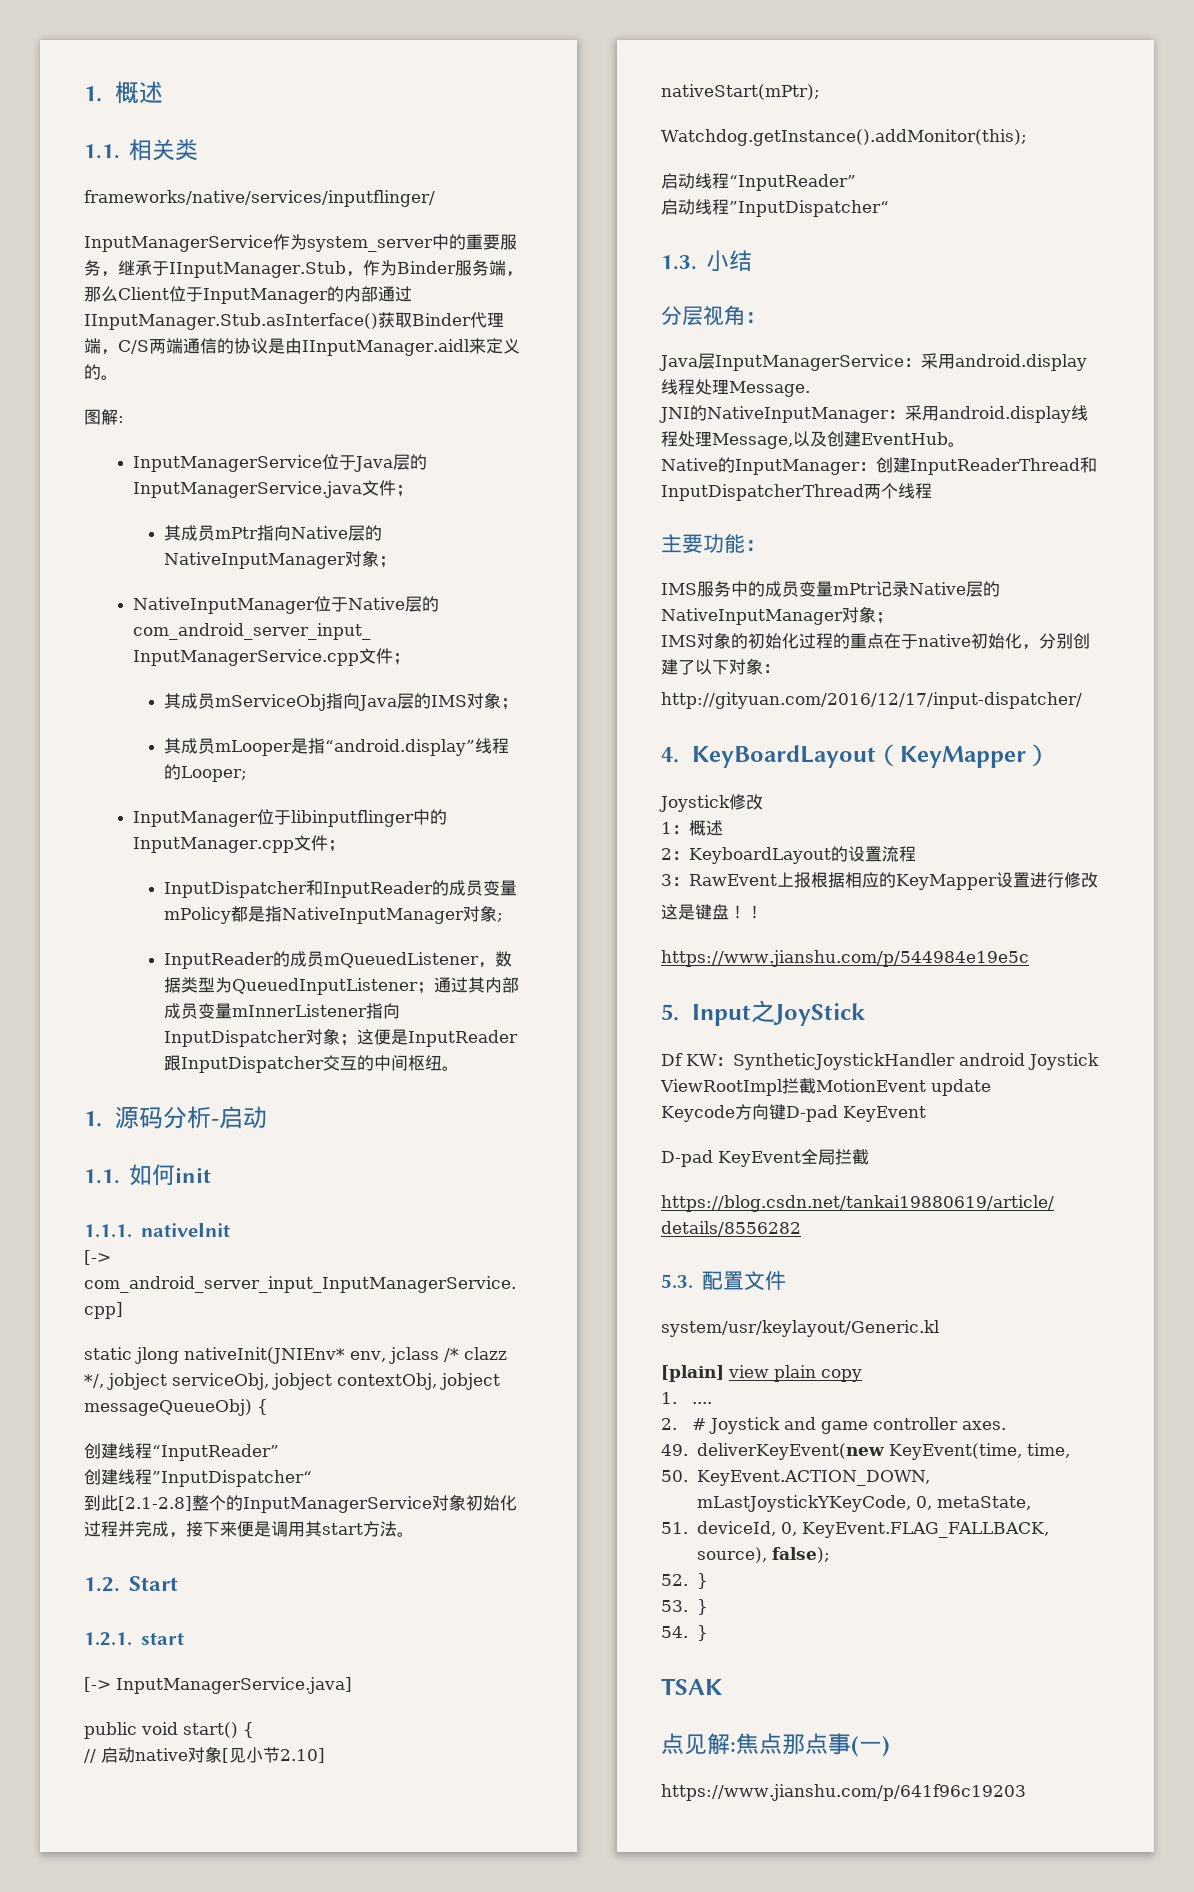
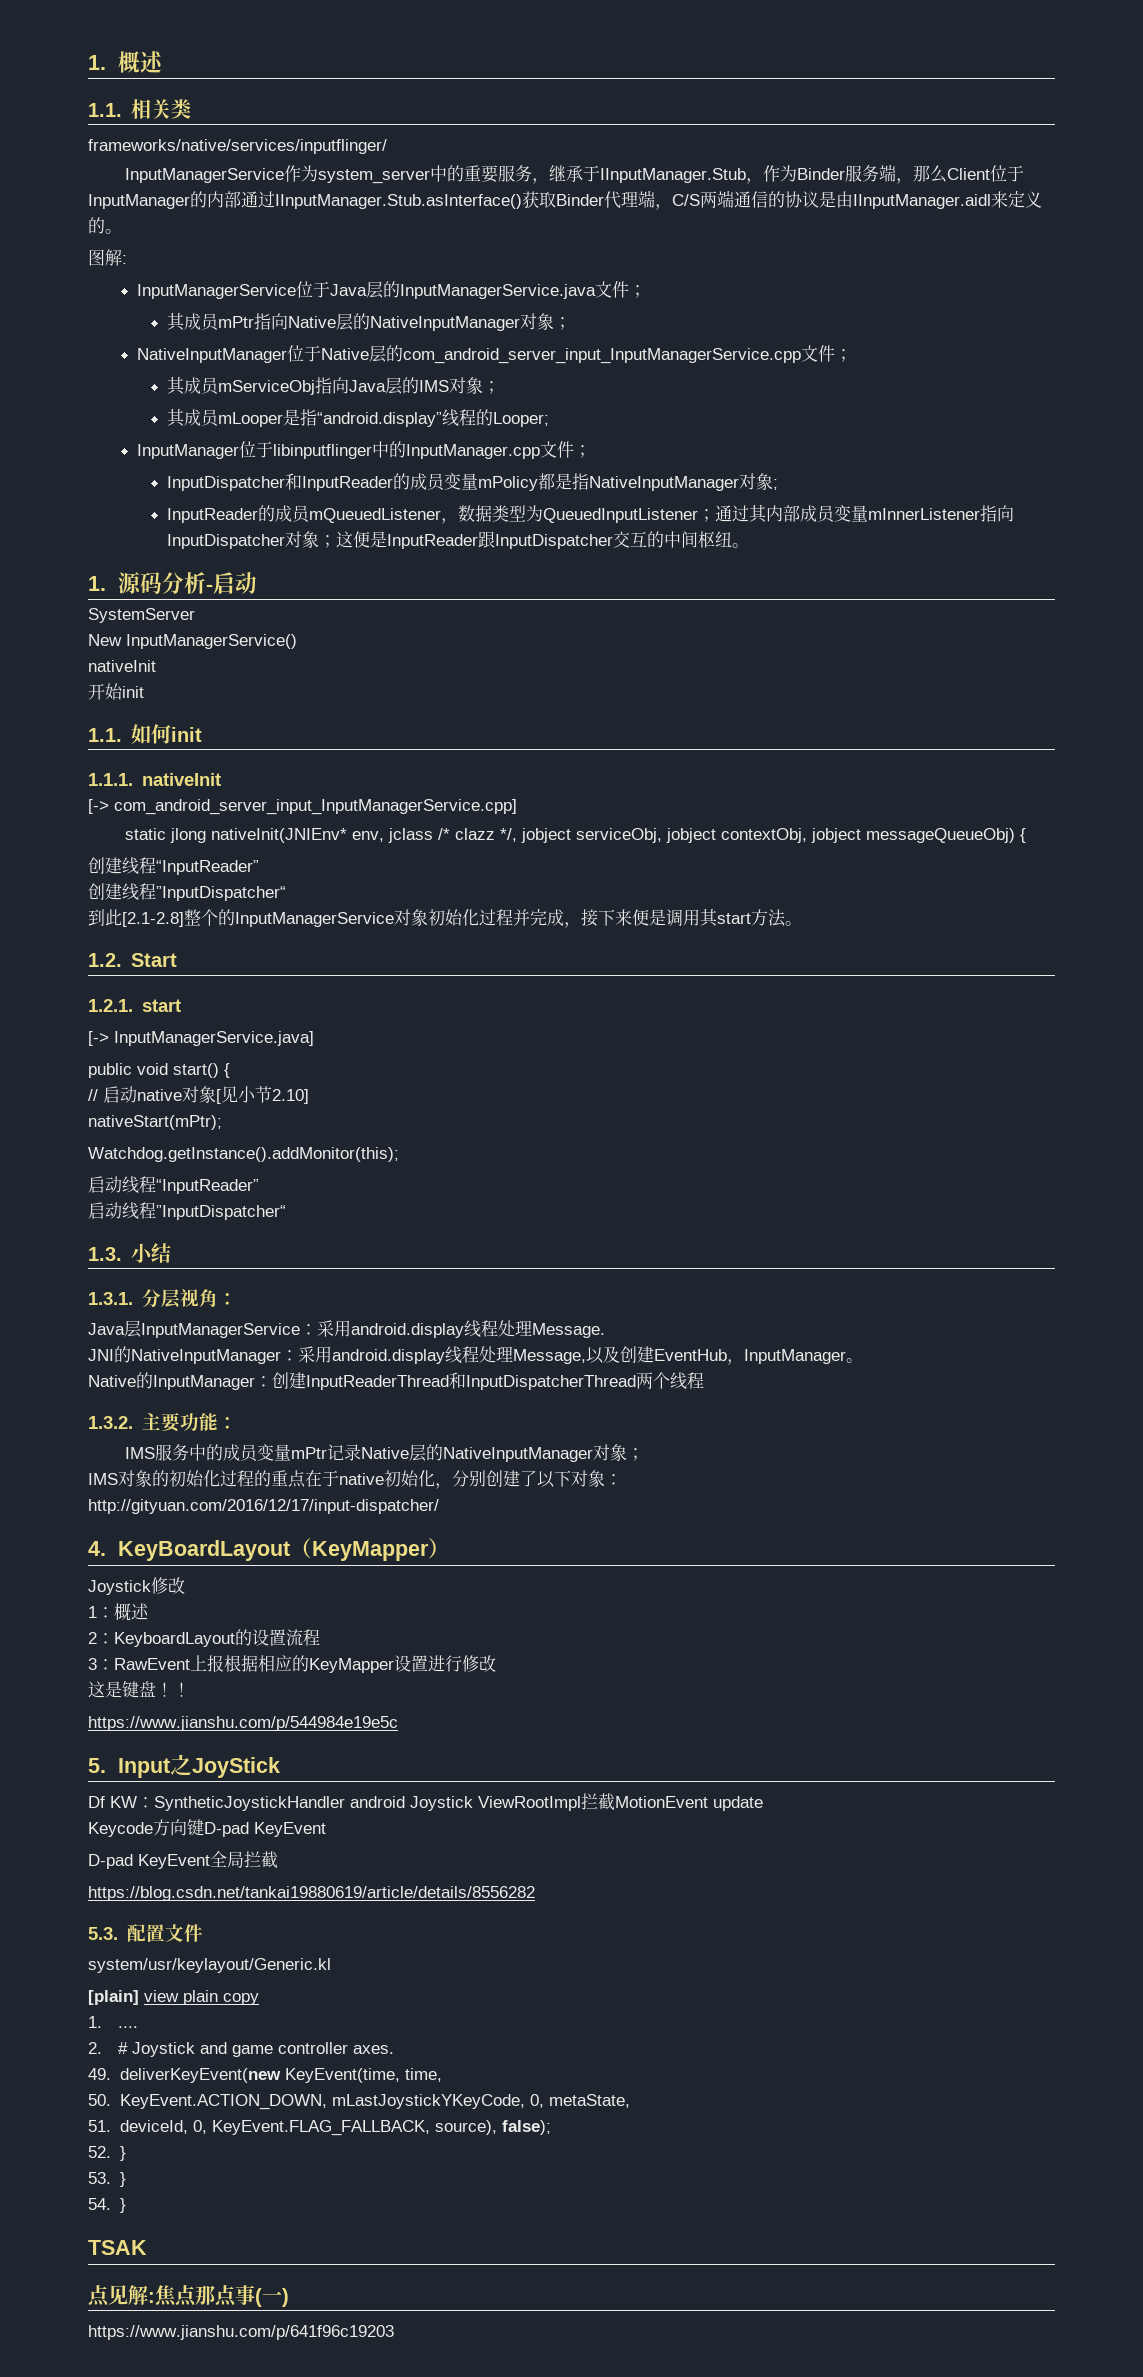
(267, 1117) none -> [88,608,195,623] [88,634,297,649] [88,660,156,672] [88,683,144,700] // SystemServer // New InputManagerService() // nativeInit // 开始init
(752, 261) none -> [88,1292,133,1305] 1.3.1.
(948, 438) none -> [727,1349,846,1365] ，InputManager
(932, 491) none -> [88,1416,133,1429] 1.3.2.

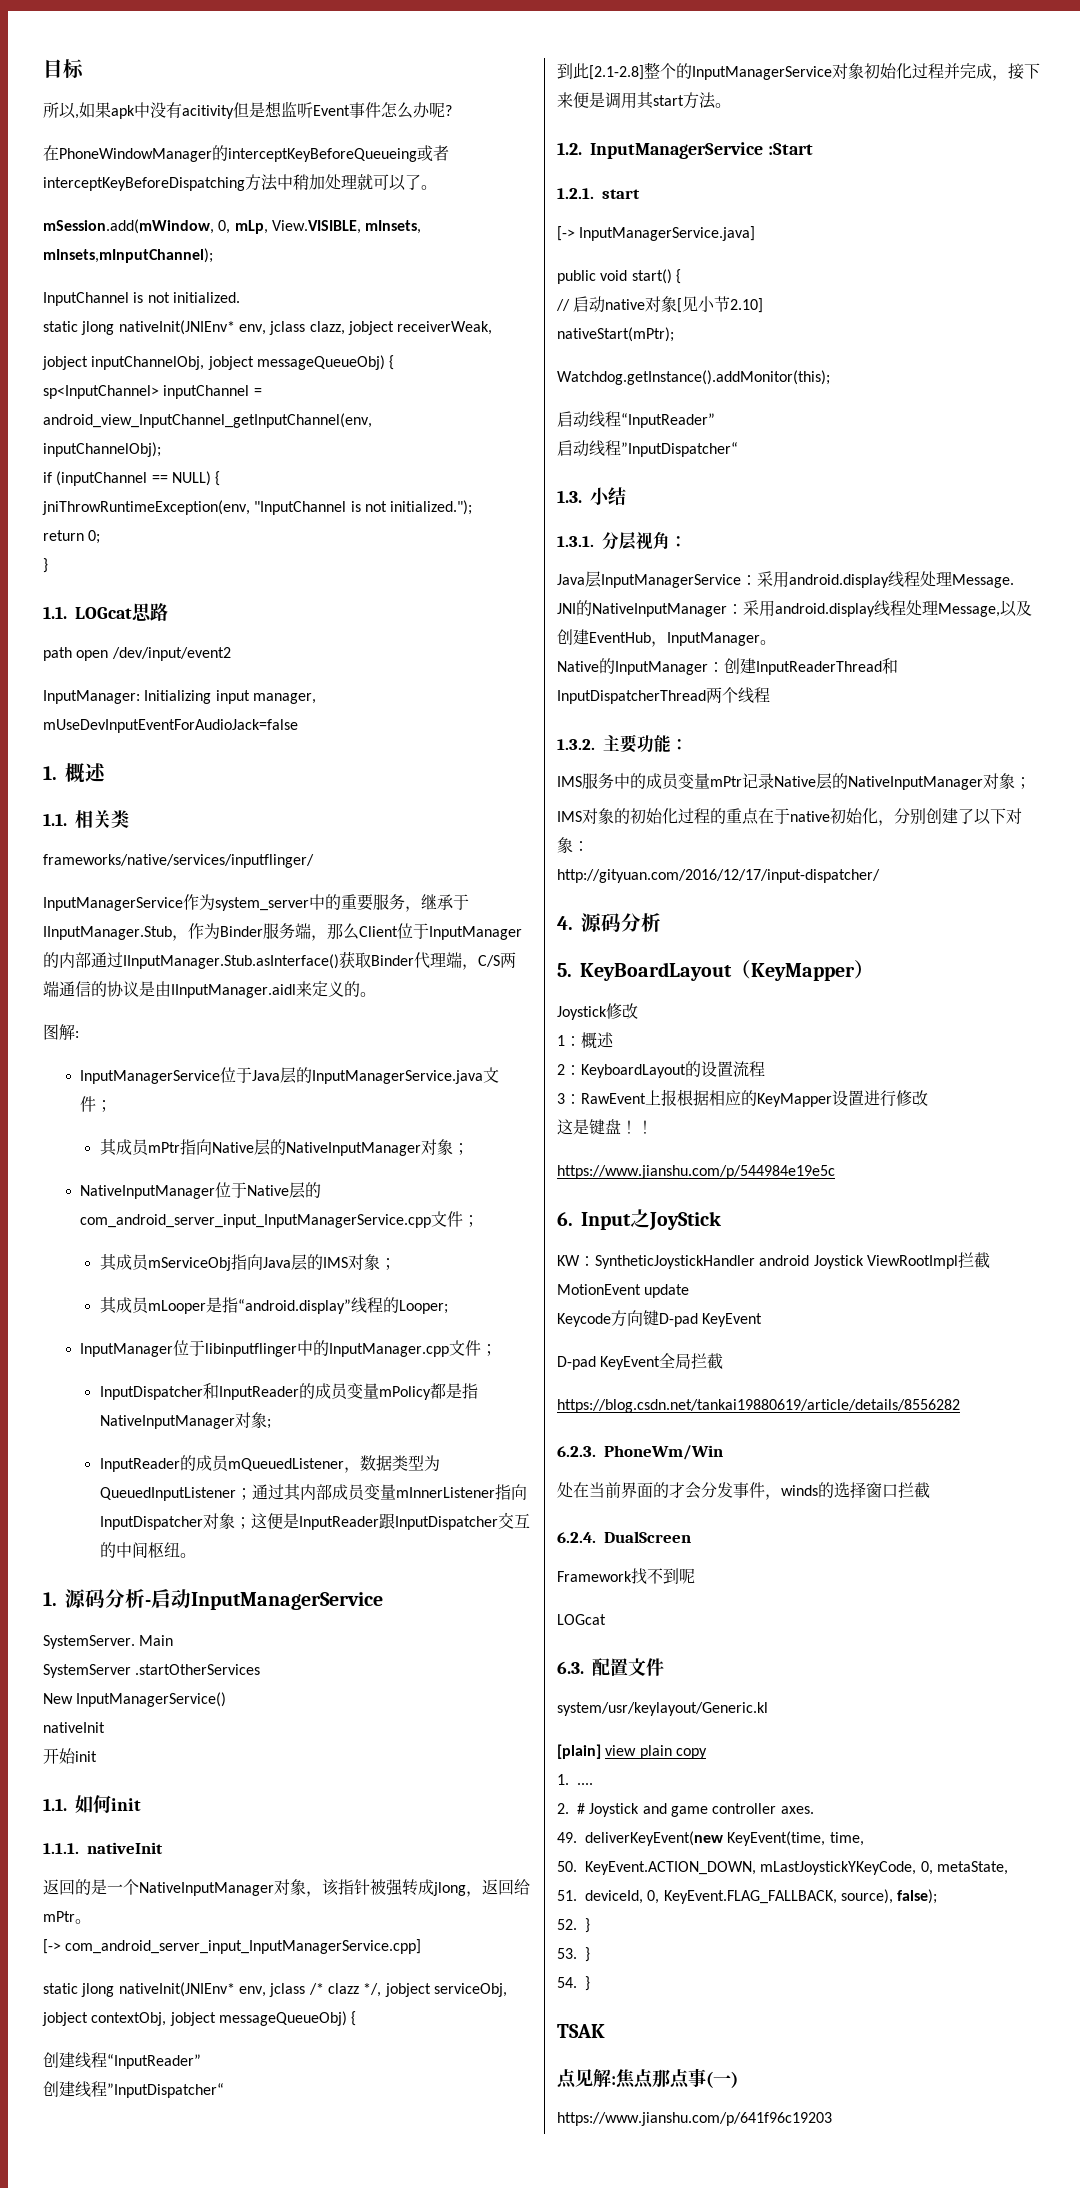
(88, 62) none -> [43,59,84,79] [43,101,452,119] [43,145,449,162] [43,174,437,191] [43,219,422,234] [43,248,213,263] [43,292,240,306] [43,320,493,335] [42,355,395,370] [43,385,262,399] [43,413,372,428] [43,442,161,457] [43,471,221,486] [42,500,473,515] [43,530,101,544] [43,558,48,573] [43,603,168,622] [43,647,231,661] [43,690,316,704] [43,719,298,733] 目标 // 所以,如果apk中没有acitivity但是想监听Event事件怎么办呢? // 在PhoneWindowManager的interceptKeyBeforeQueueing或者interceptKeyBeforeDispatching方法中稍加处理就可以了。 // mSession.add(mWindow, 0, mLp, View.VISIBLE, mInsets, mInsets,mInputChannel); // InputChannel is not initialized. // static jlong nativeInit(JNIEnv* env, jclass clazz, jobject receiverWeak, // jobject inputChannelObj, jobject messageQueueObj) { // sp<InputChannel> inputChannel = android_view_InputChannel_getInputChannel(env, // inputChannelObj); // if (inputChannel == NULL) { // jniThrowRuntimeException(env, "InputChannel is not initialized."); // return 0; // } // 1.1. LOGcat思路 // path open /dev/input/event2 // InputManager: Initializing input manager, mUseDevInputEventForAudioJack=false //
(258, 583) none -> [191,1592,383,1610] [43,1635,174,1649] InputManagerService // SystemServer. Main
(195, 615) none -> [135,1664,261,1675] .startOtherServices
(221, 779) none -> [43,1879,530,1897] [43,1911,91,1924] // 返回的是一个NativeInputManager对象，该指针被强转成jlong，返回给mPtr。
[130,953,177,967] Start -> [590,142,813,159] InputManagerService :Start
(106, 1548) none -> [581,913,661,932] [557,963,572,977] 源码分析 // 5.
[88,1758,106,1773] 5. -> [557,1212,573,1226] 6.
[88,1796,105,1808] Df -> (721, 1220) none
[88,1927,118,1940] 5.3. -> [557,1445,723,1460] [557,1482,930,1500] [557,1531,691,1543] [557,1568,695,1585] [557,1614,606,1625] [557,1661,584,1674] 6.2.3. PhoneWm/Win // 处在当前界面的才会分发事件，winds的选择窗口拦截 // 6.2.4. DualScreen // Framework找不到呢 // LOGcat // 6.3.

